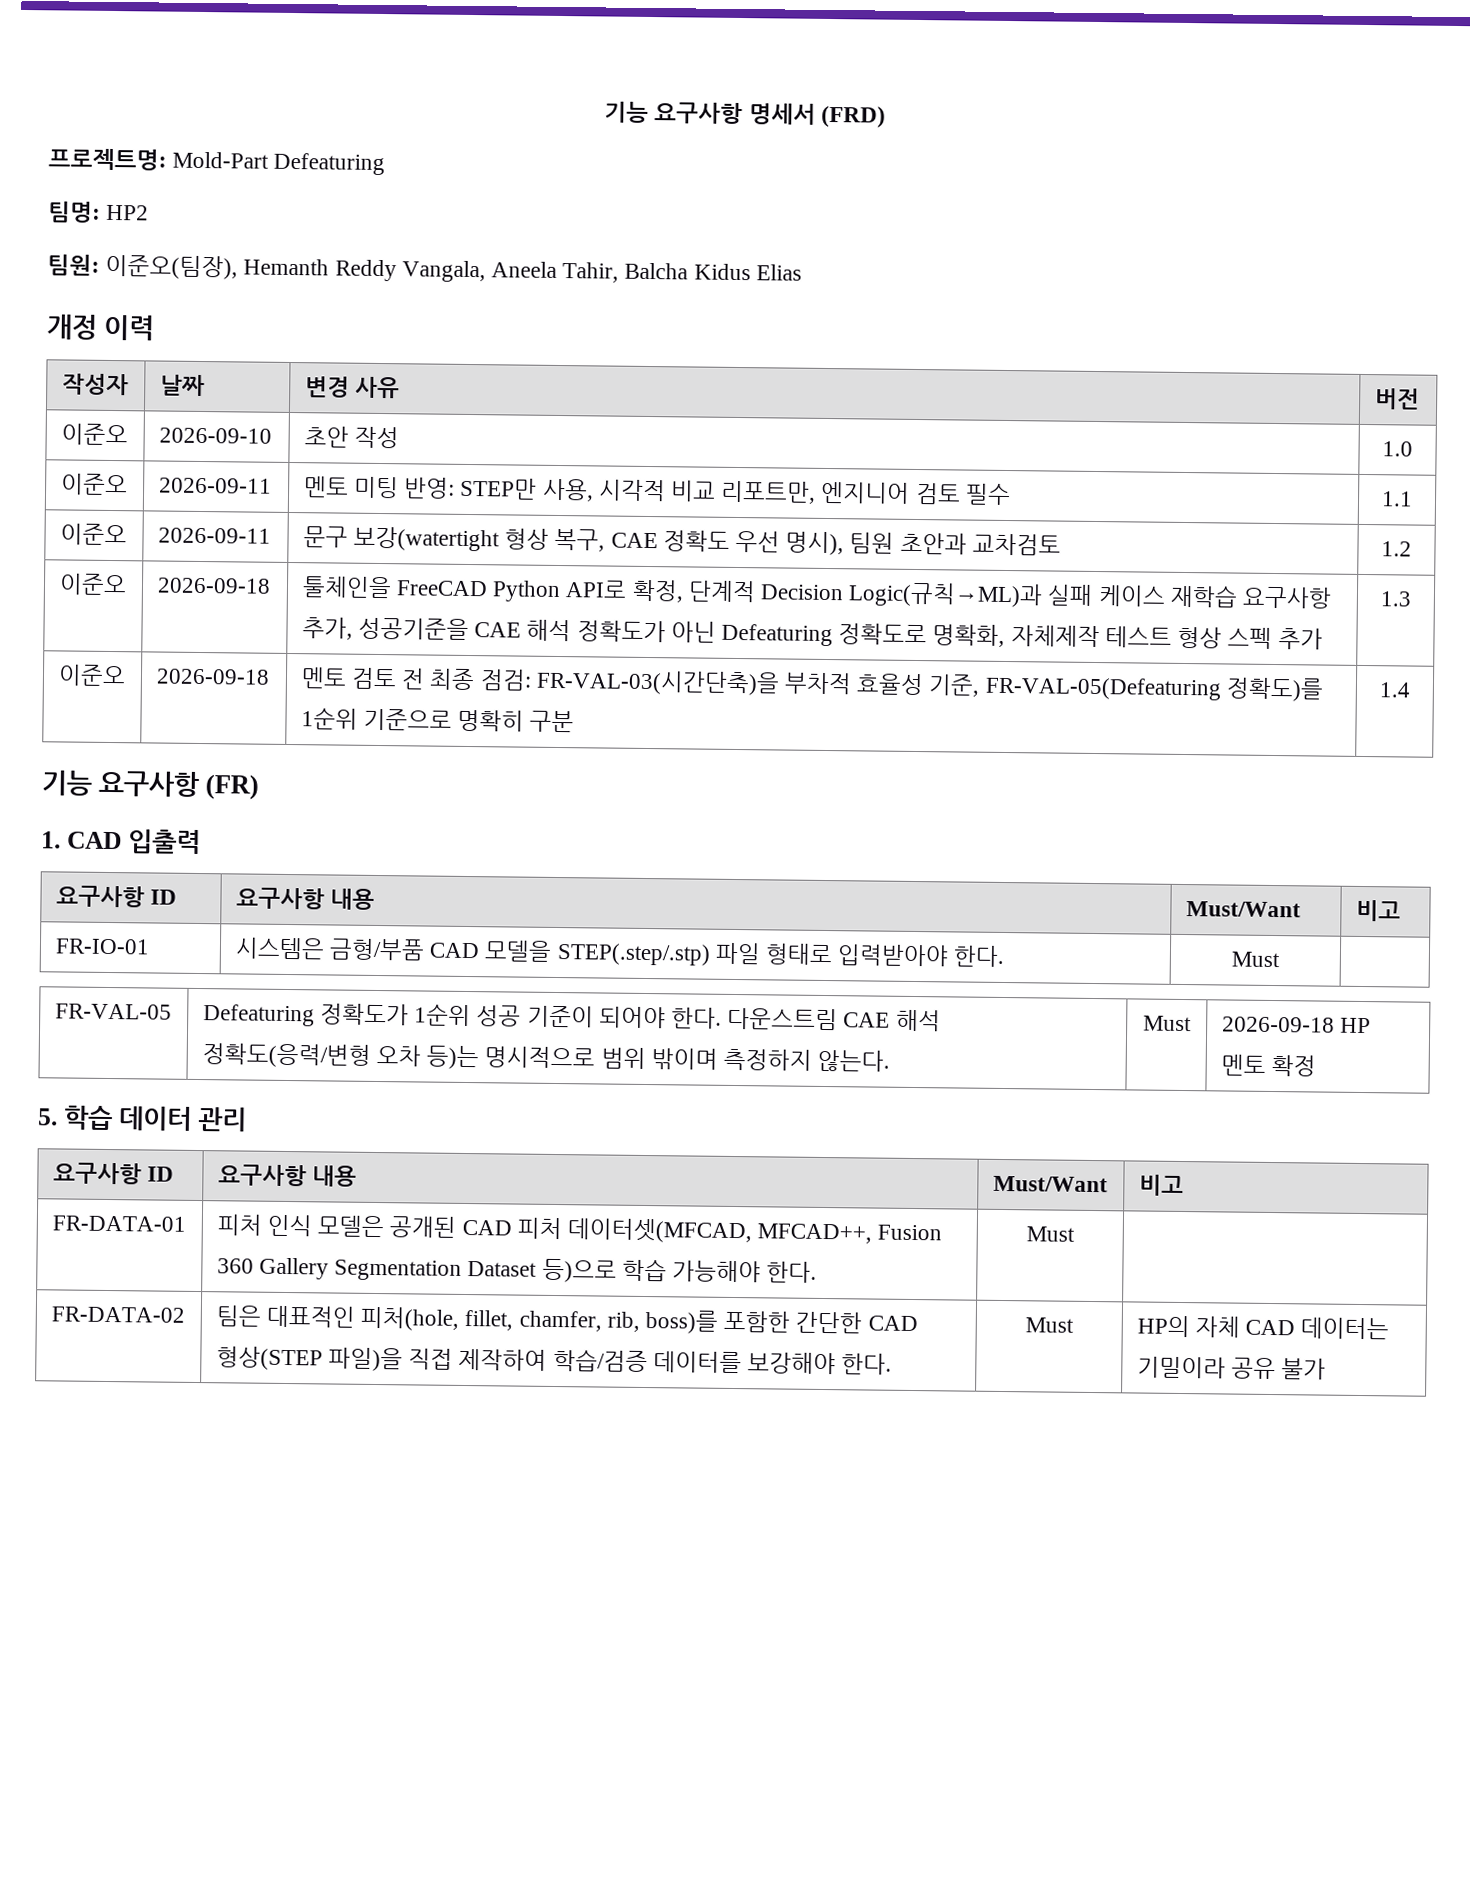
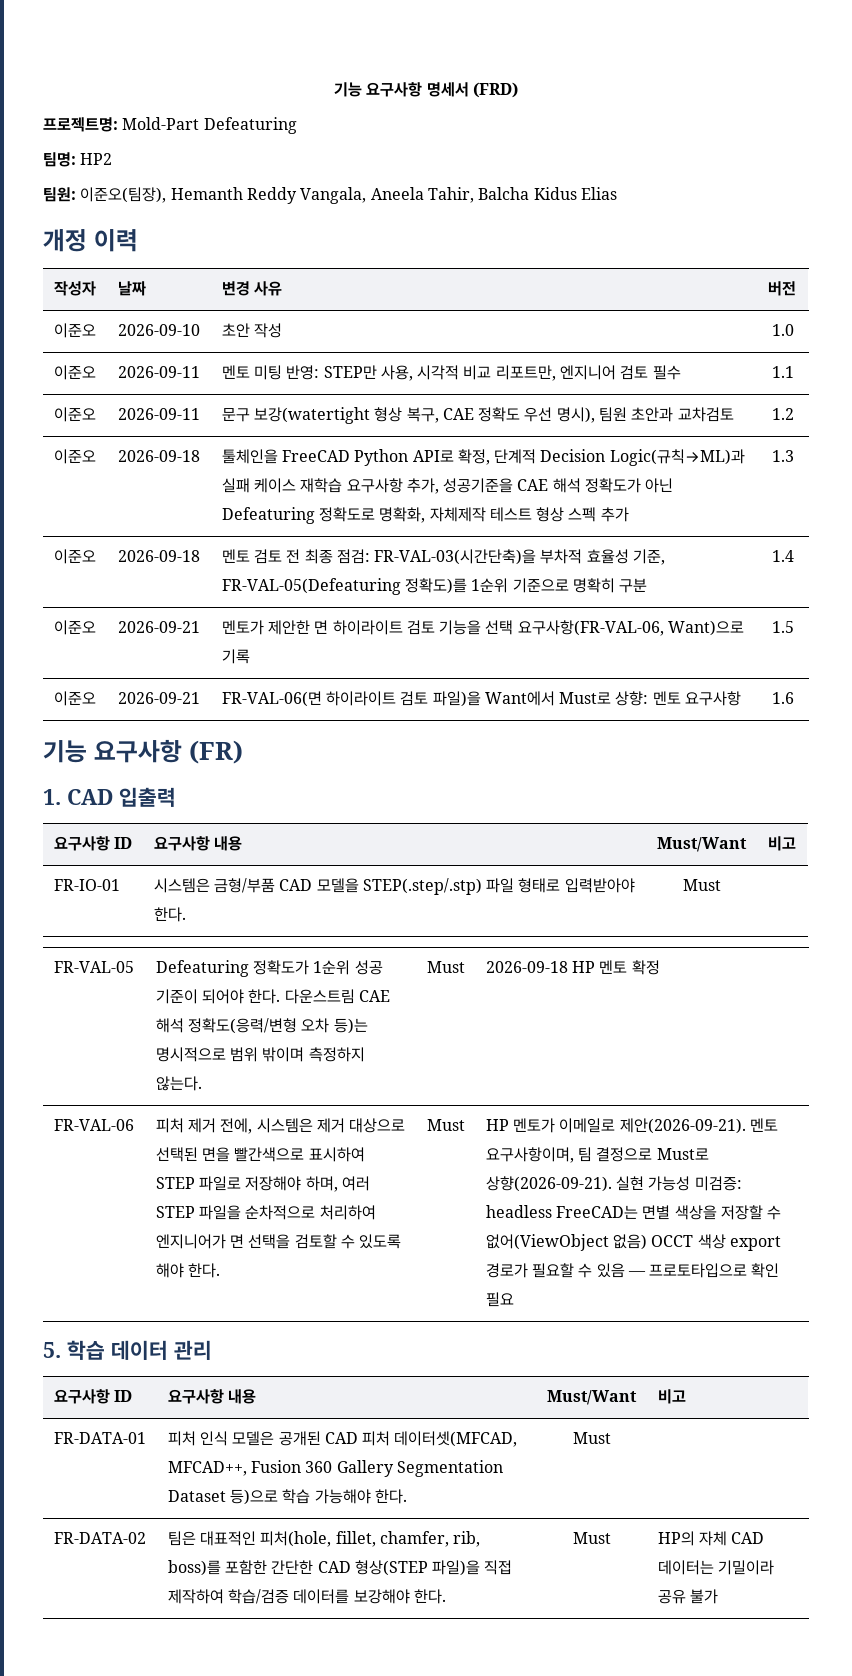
(1410, 690) none -> [53,620,96,635] [117,621,200,633] [221,620,745,636] [221,649,250,664] [772,621,794,633] [53,691,96,706] [117,692,200,704] [221,691,742,707] [772,692,794,704] // 이준오 | 2026-09-21 | 멘토가 제안한 면 하이라이트 검토 기능을 선택 요구사항(FR-VAL-06, Want)으로 기록 | 1.5 // 이준오 | 2026-09-21 | FR-VAL-06(면 하이라이트 검토 파일)을 Want에서 Must로 상향: 멘토 요구사항 | 1.6
(1316, 1065) none -> [53,1119,134,1131] [155,1118,406,1134] [155,1147,365,1162] [155,1176,370,1192] [155,1205,376,1220] [155,1234,402,1249] [155,1263,220,1278] [426,1119,465,1131] [485,1118,778,1134] [485,1147,709,1163] [485,1176,742,1192] [485,1205,782,1220] [485,1234,781,1251] [485,1263,780,1278] [485,1292,514,1307] // FR-VAL-06 | 피처 제거 전에, 시스템은 제거 대상으로 선택된 면을 빨간색으로 표시하여 STEP 파일로 저장해야 하며, 여러 STEP 파일을 순차적으로 처리하여 엔지니어가 면 선택을 검토할 수 있도록 해야 한다. | Must | HP 멘토가 이메일로 제안(2026-09-21). 멘토 요구사항이며, 팀 결정으로 Must로 상향(2026-09-21). 실현 가능성 미검증: headless FreeCAD는 면별 색상을 저장할 수 없어(ViewObject 없음) OCCT 색상 export 경로가 필요할 수 있음 — 프로토타입으로 확인 필요

